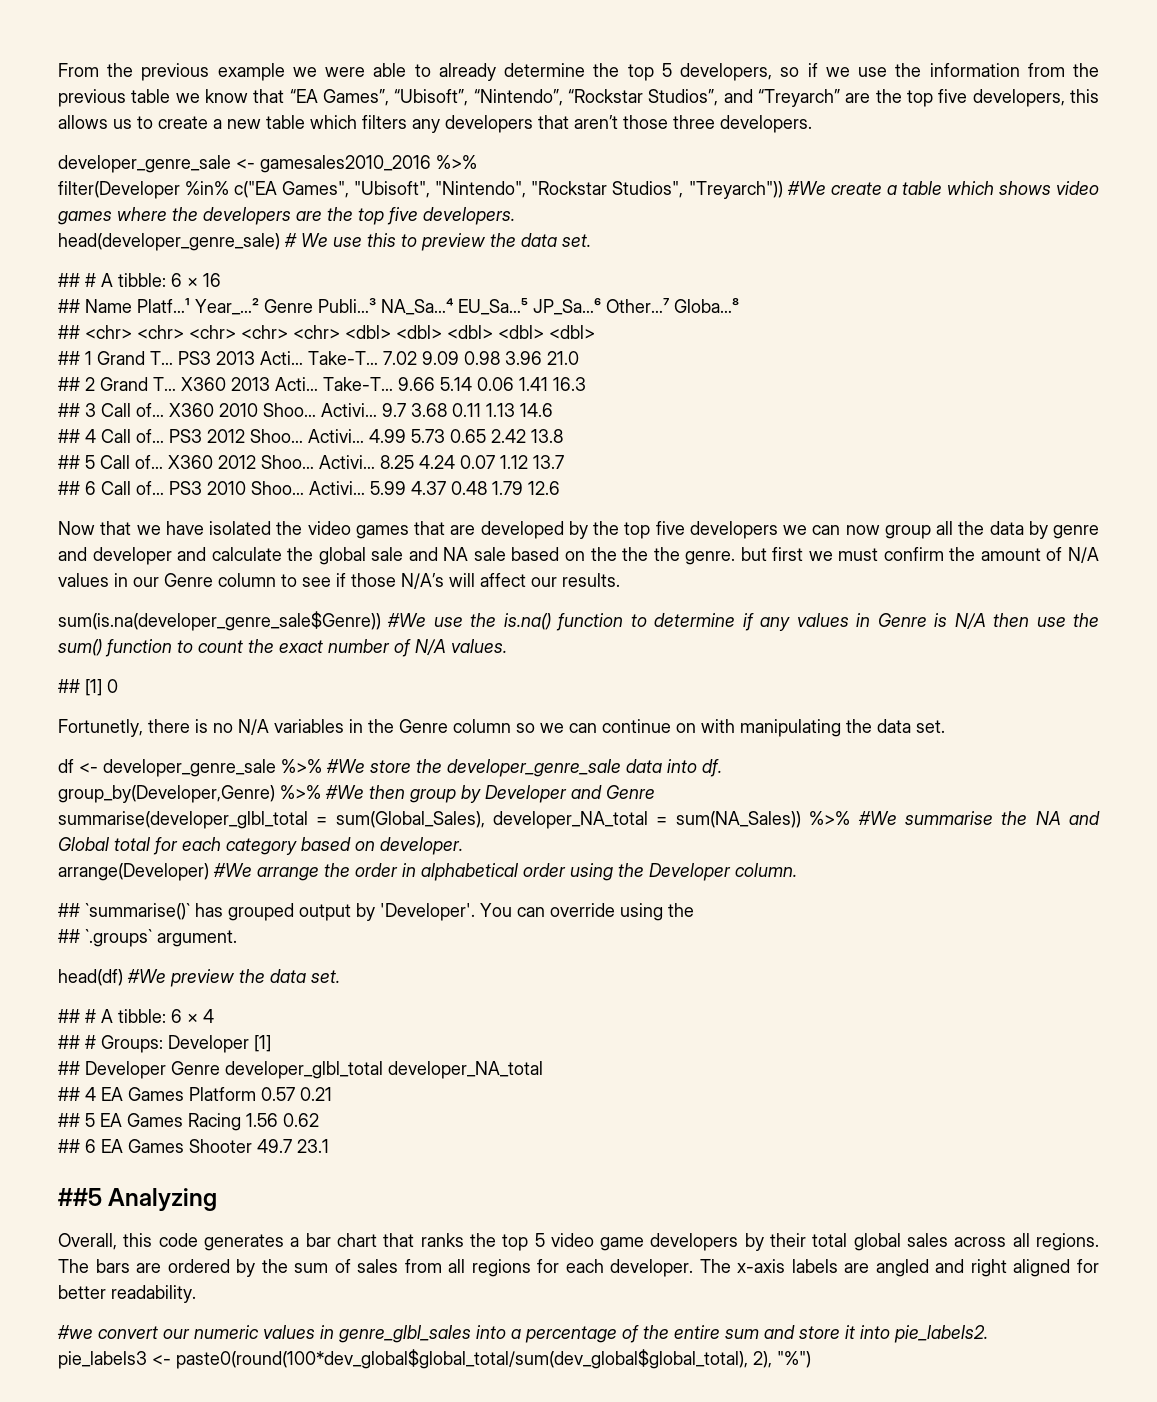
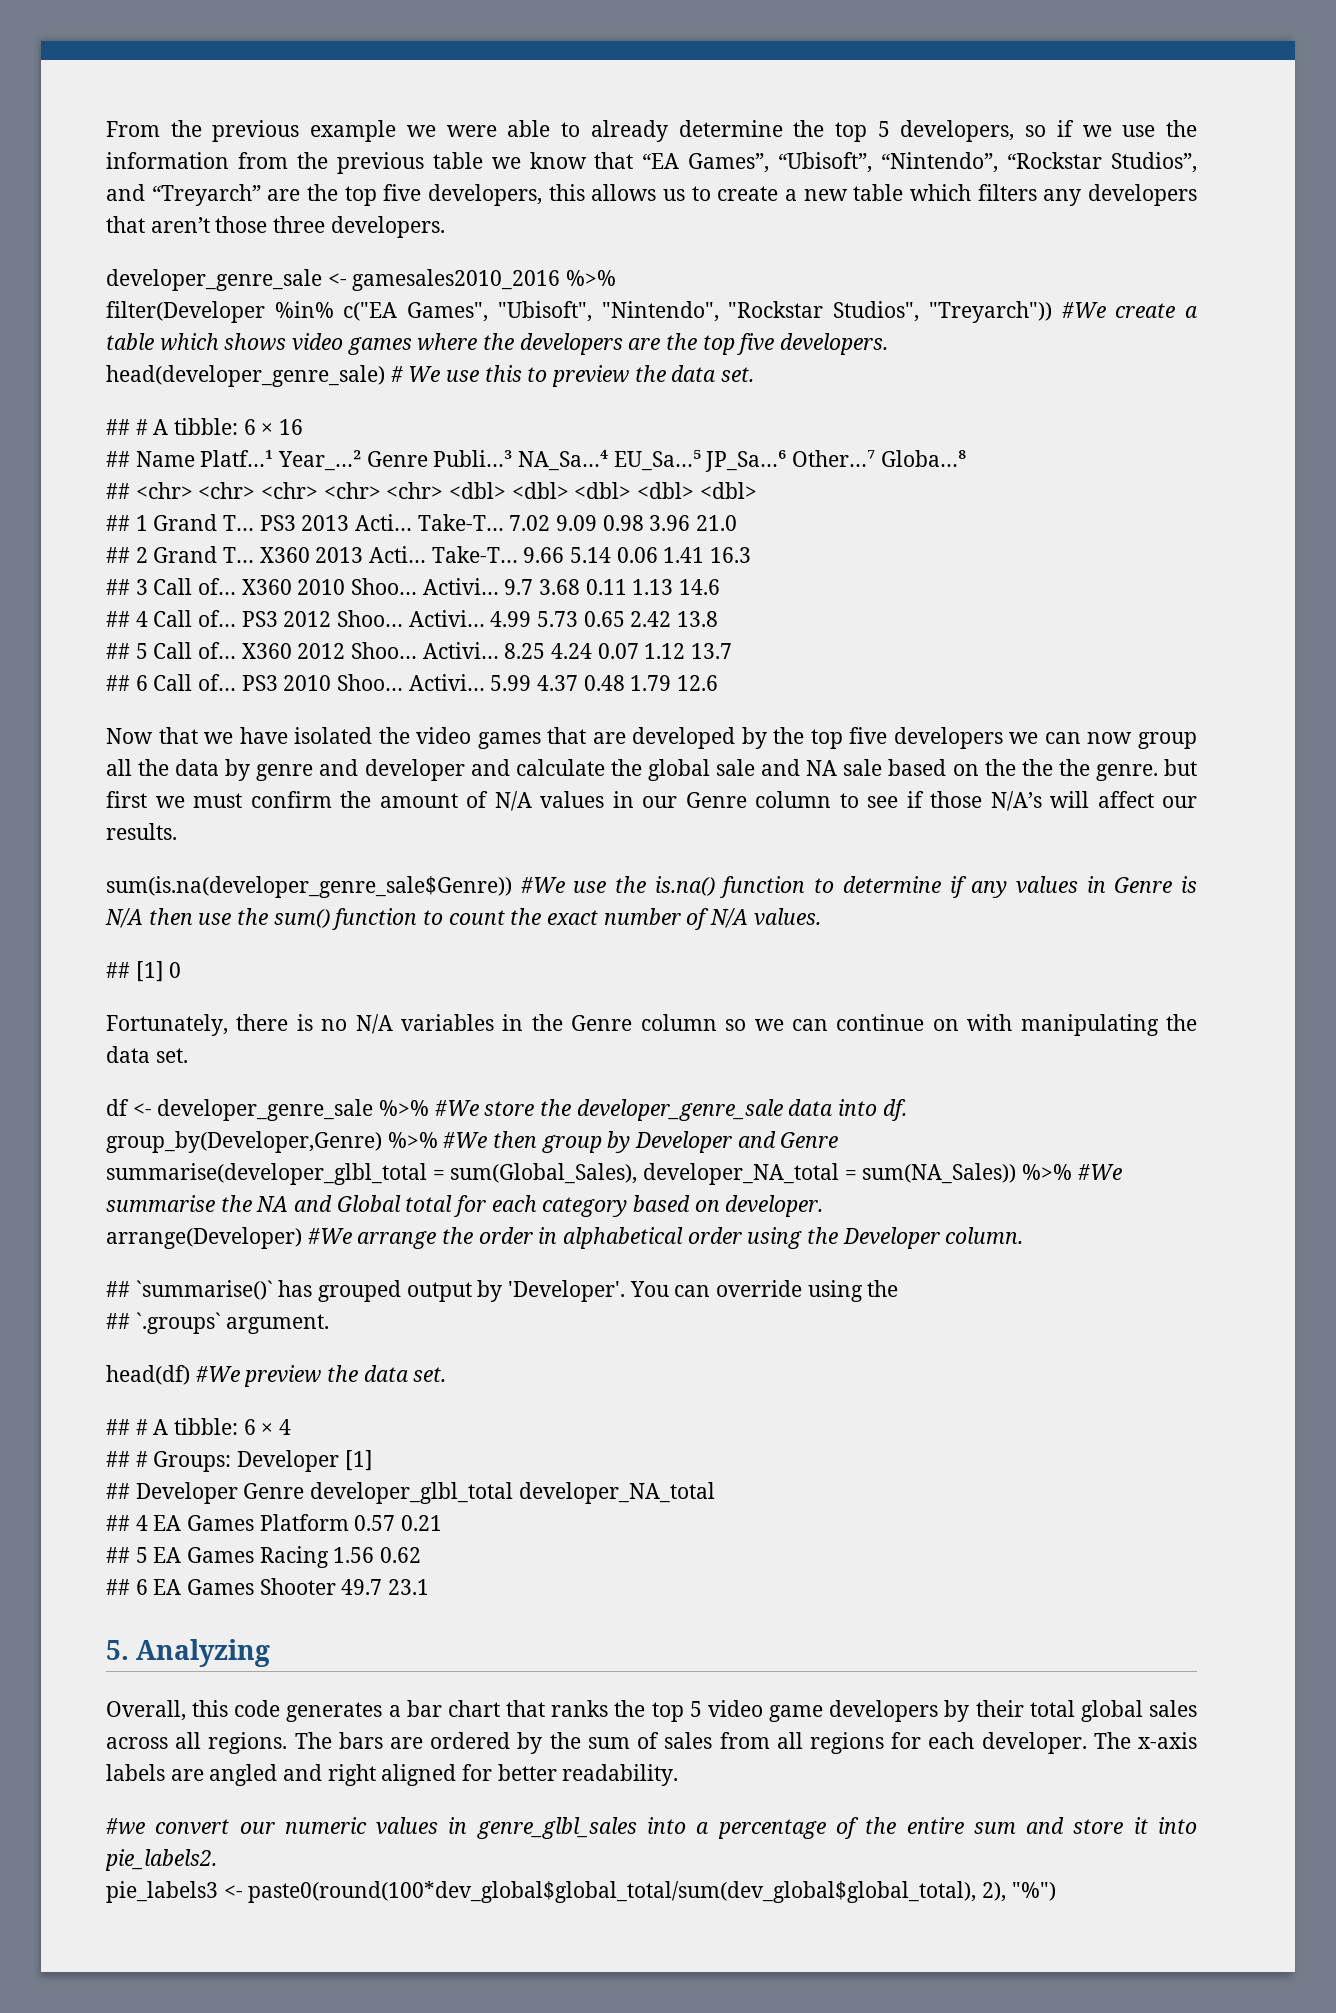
[58,719,143,737] Fortunetly, -> [106,1014,228,1036] Fortunately,
[58,1188,102,1206] ##5 -> [106,1640,129,1660] 5.

